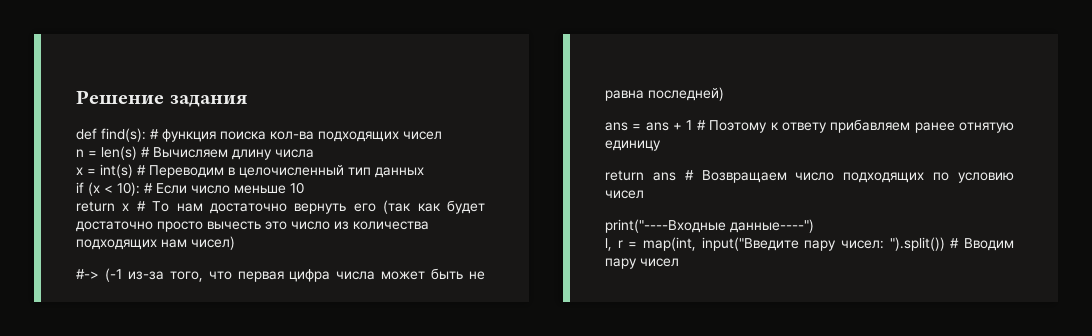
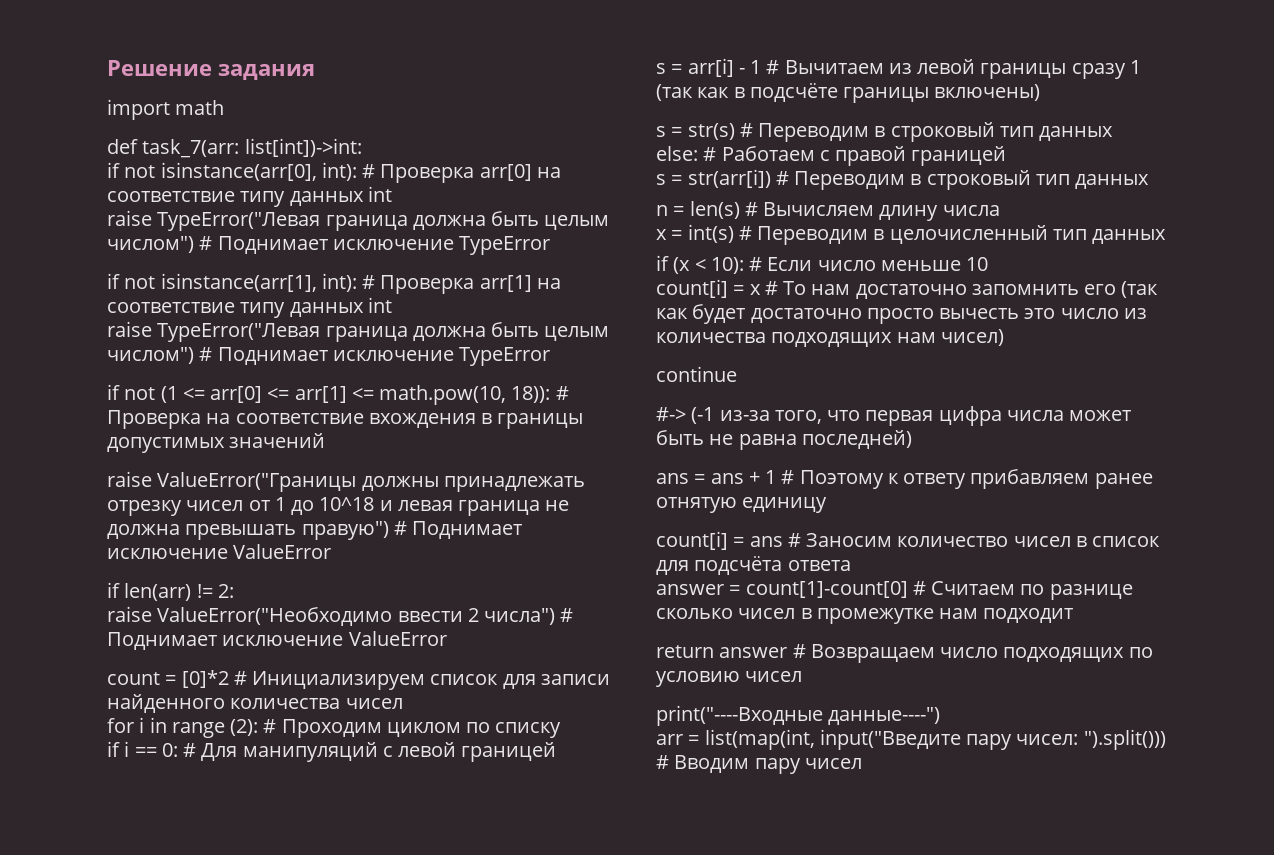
(248, 100) none -> [107,99,225,120] // import math
[101,128,442,142] find(s): # функция поиска кол-ва подходящих чисел -> [142,138,362,158] [107,162,561,183] [107,186,392,207] [107,210,610,231] [107,236,551,255] [107,273,561,294] [107,297,392,318] [107,321,610,342] [107,347,551,366] [107,384,569,405] [107,410,584,429] [107,433,326,453] [107,471,585,492] [107,497,570,516] [107,521,523,540] [107,544,332,559] [107,582,234,601] [107,606,574,626] [107,631,447,650] [107,670,610,690] [107,694,403,713] [107,717,562,738] [107,741,557,762] [656,58,1141,79] [656,83,1041,103] [656,122,1114,142] [656,146,1007,166] [656,169,1150,190] task_7(arr: list[int])->int: // if not isinstance(arr[0], int): # Проверка arr[0] на соответствие типу данных int // raise TypeError("Левая граница должна быть целым числом") # Поднимает исключение TypeError // if not isinstance(arr[1], int): # Проверка arr[1] на соответствие типу данных int // raise TypeError("Левая граница должна быть целым числом") # Поднимает исключение TypeError // if not (1 <= arr[0] <= arr[1] <= math.pow(10, 18)): # Проверка на соответствие вхождения в границы допустимых значений // raise ValueError("Границы должны принадлежать отрезку чисел от 1 до 10^18 и левая граница не должна превышать правую") # Поднимает исключение ValueError // if len(arr) != 2: // raise ValueError("Необходимо ввести 2 числа") # Поднимает исключение ValueError // count = [0]*2 # Инициализируем список для записи найденного количества чисел // for i in range (2): # Проходим циклом по списку // if i == 0: # Для манипуляций с левой границей // s = arr[i] - 1 # Вычитаем из левой границы сразу 1 (так как в подсчёте границы включены) // s = str(s) # Переводим в строковый тип данных // else: # Работаем с правой границей // s = str(arr[i]) # Переводим в строковый тип данных
[76,201,115,212] return -> [656,279,745,298] count[i] =
[294,203,347,214] вернуть -> [971,284,1079,295] запомнить
(235, 243) none -> [656,366,737,382] // continue
[605,170,676,181] // return ans -> [656,531,1161,550] [656,556,851,575] [656,581,1133,600] [656,608,1074,624] [656,645,788,658] // count[i] = ans # Заносим количество чисел в список для подсчёта ответа // answer = count[1]-count[0] # Считаем по разнице сколько чисел в промежутке нам подходит // return answer
[605,237,696,251] l, r = map(int, -> [656,729,815,750] arr = list(map(int,
[889,237,945,251] ").split()) -> [1083,729,1166,750] ").split()))

